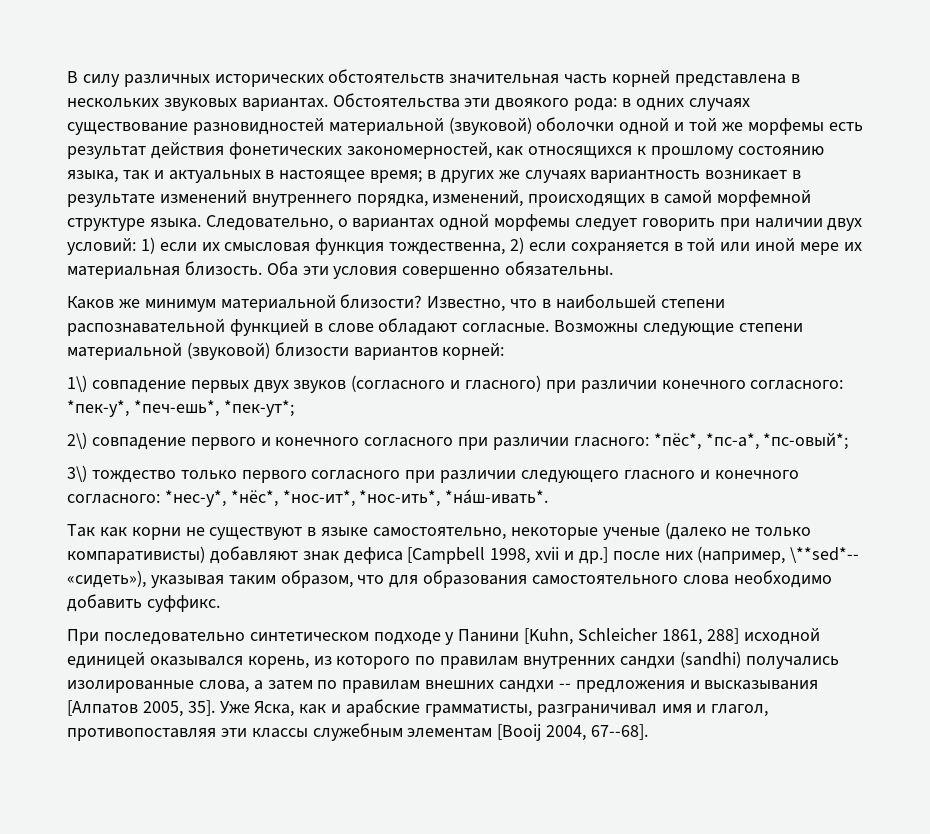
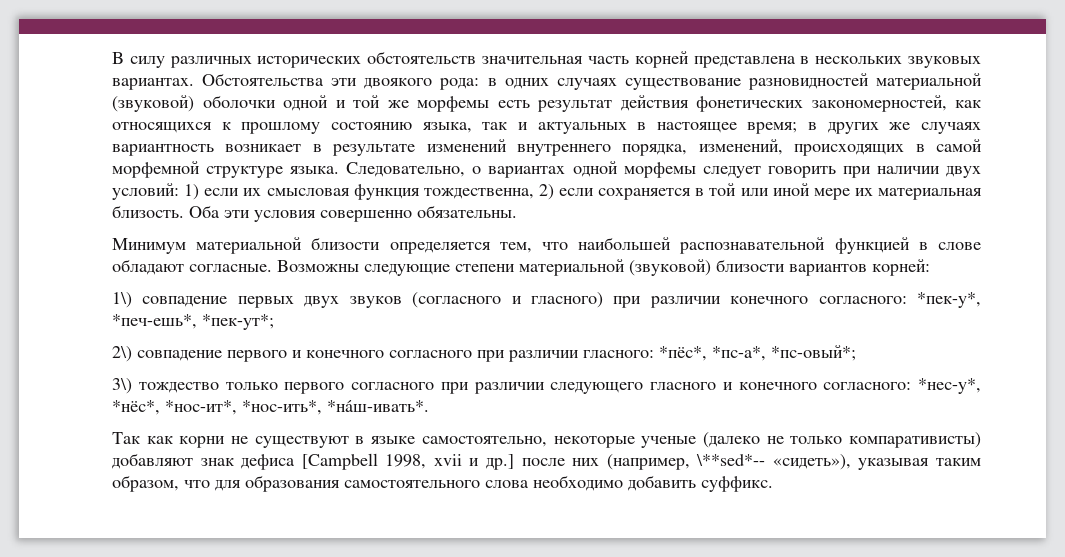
[67,294,725,312] Каков же минимум материальной близости? Известно, что в наибольшей степени -> [112,237,672,254] Минимум материальной близости определяется тем, что наибольшей
[67,628,820,645] [67,651,839,669] [67,680,819,693] [67,699,769,717] [67,723,649,741] // При последовательно синтетическом подходе у Панини [Kuhn, Schleicher 1861, 288] исходной единицей оказывался корень, из которого по правилам внутренних сандхи (sandhi) получались изолированные слова, а затем по правилам внешних сандхи -- предложения и высказывания [Алпатов 2005, 35]. Уже Яска, как и арабские грамматисты, разграничивал имя и глагол, противопоставляя эти классы служебным элементам [Booij 2004, 67--68]. -> (773, 484) none

